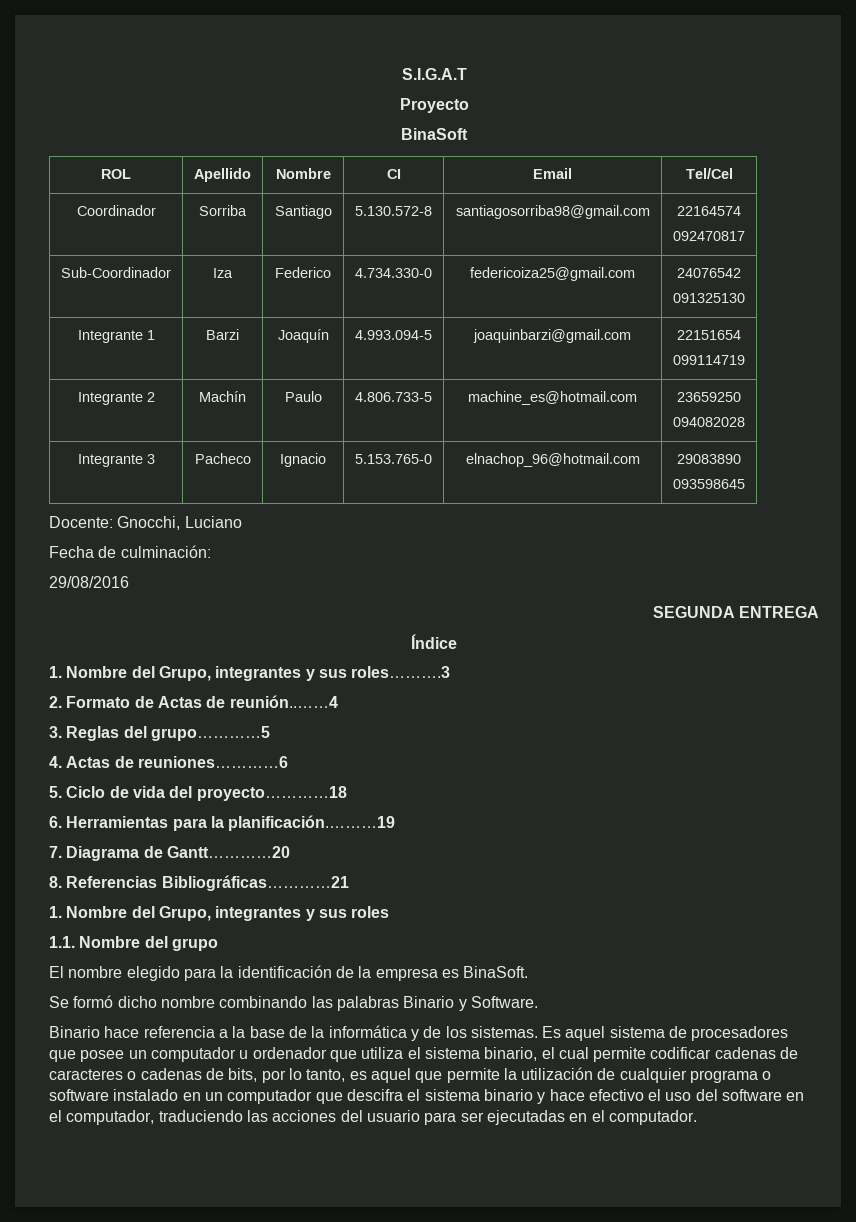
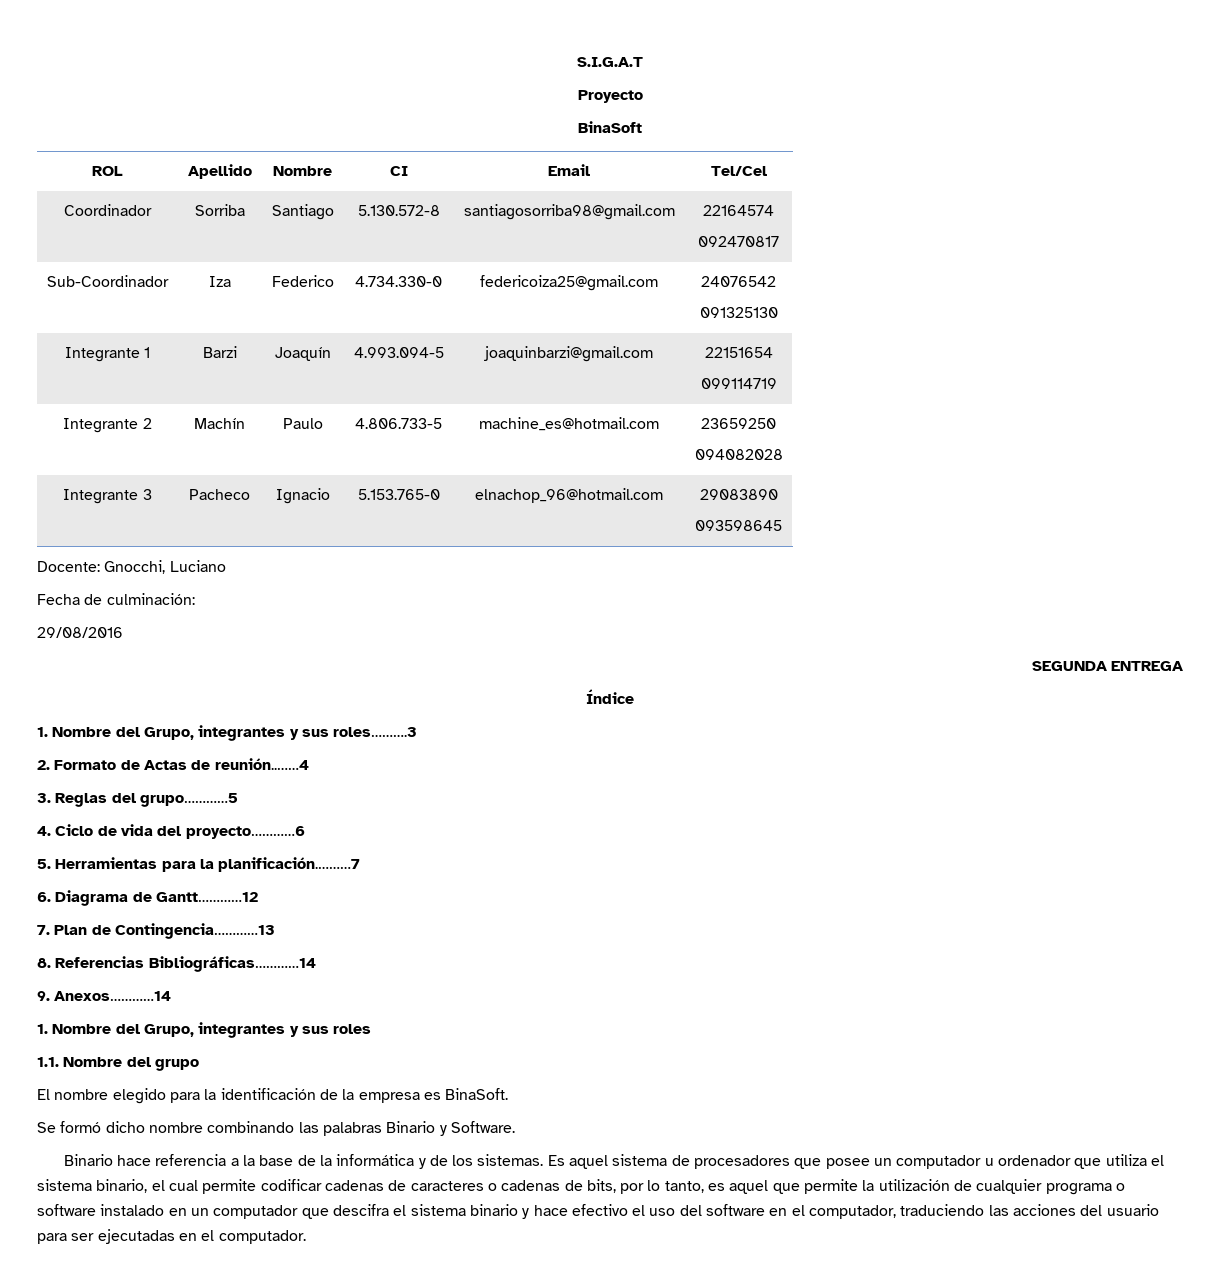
[66,756,288,768] [49,786,62,798] Actas de reuniones…………6 // 5. -> (51, 831) none
[196,786,347,801] [49,816,62,828] proyecto…………18 // 6. -> [185,826,305,839] [37,859,51,869] proyecto…………6 // 5.
[228,815,396,831] [49,846,290,861] planificación.………19 // 7. Diagrama de Gantt…………20 -> [218,857,361,872] [37,890,258,906] [37,923,275,939] planificación.………7 // 6. Diagrama de Gantt…………12 // 7. Plan de Contingencia…………13
[161,875,349,891] Bibliográficas…………21 -> [148,956,316,972] [37,991,172,1001] Bibliográficas…………14 // 9. Anexos…………14

